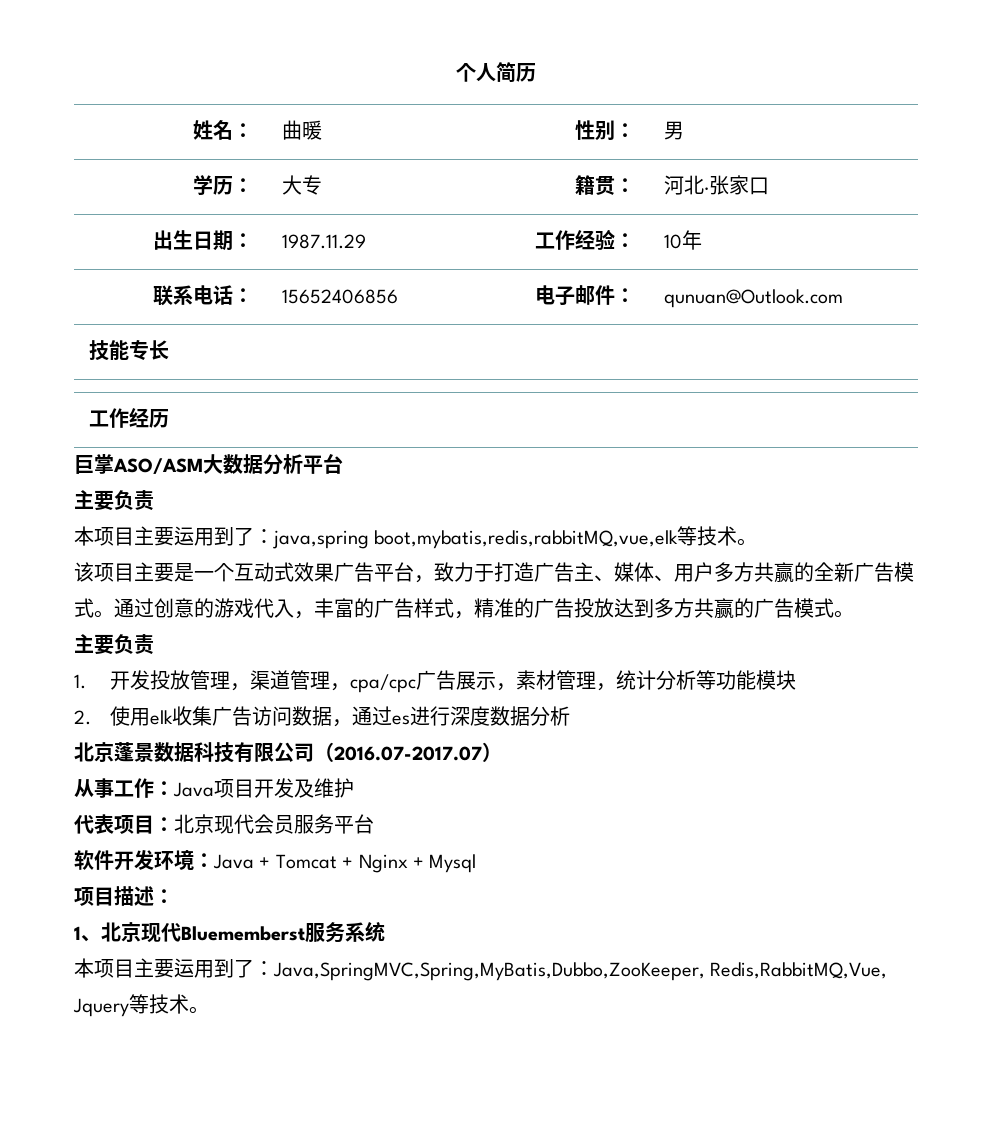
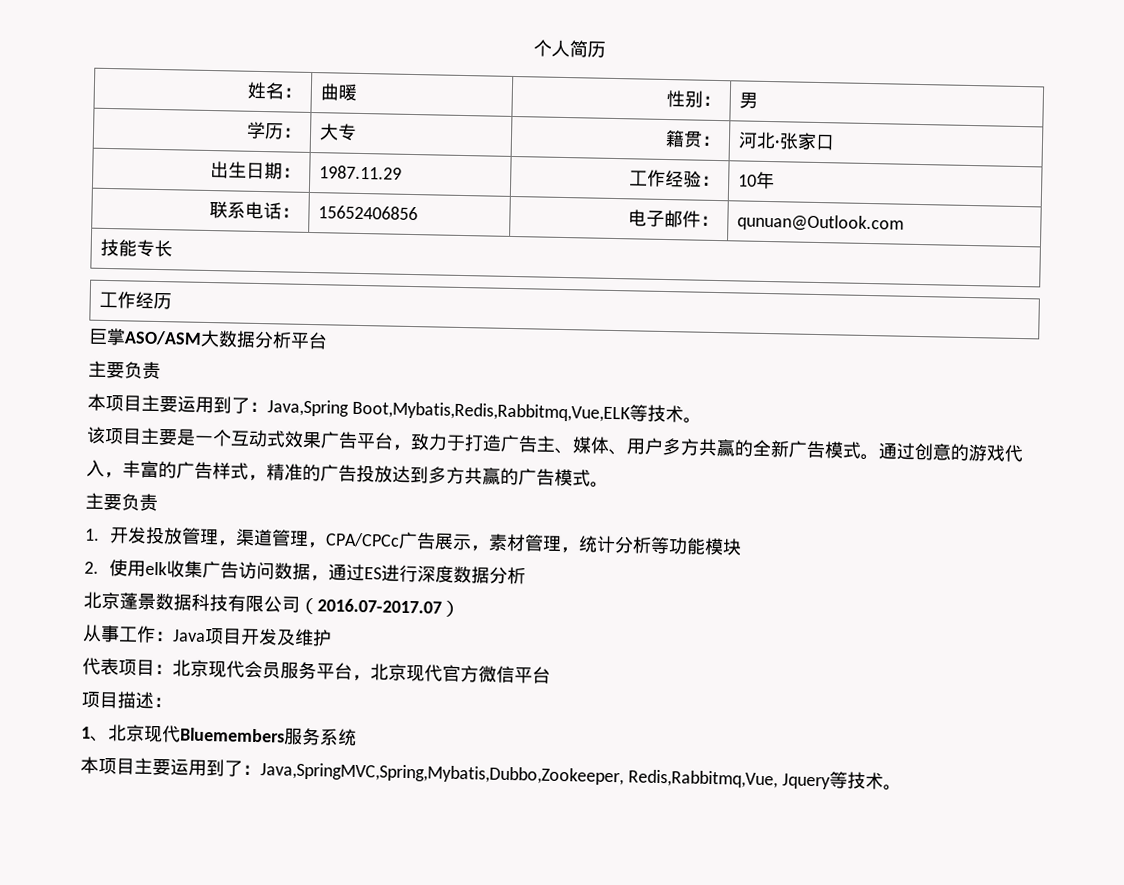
[272,530,679,549] java,spring boot,mybatis,redis,rabbitMQ,vue,elk -> [267,399,631,423] Java,Spring Boot,Mybatis,Redis,Rabbitmq,Vue,ELK
[349,674,416,693] cpa/cpc -> [324,532,400,548] CPA/CPCc
[391,715,410,725] es -> [363,567,382,580] ES
[74,850,477,873] // 软件开发环境：Java + Tomcat + Nginx + Mysql -> [352,663,551,684] ，北京现代官方微信平台
[181,926,305,941] Bluememberst -> [180,727,285,743] Bluemembers
[273,962,888,981] Java,SpringMVC,Spring,MyBatis,Dubbo,ZooKeeper, Redis,RabbitMQ,Vue, -> [260,762,778,789] Java,SpringMVC,Spring,Mybatis,Dubbo,Zookeeper, Redis,Rabbitmq,Vue,

